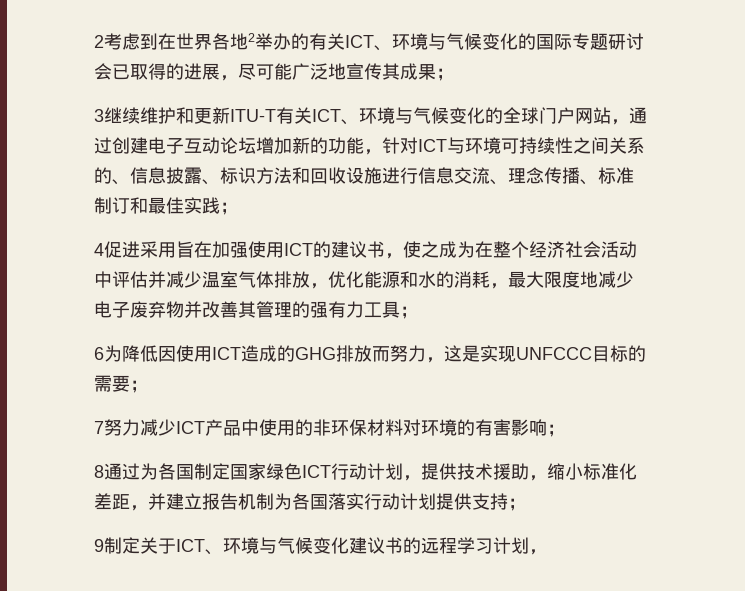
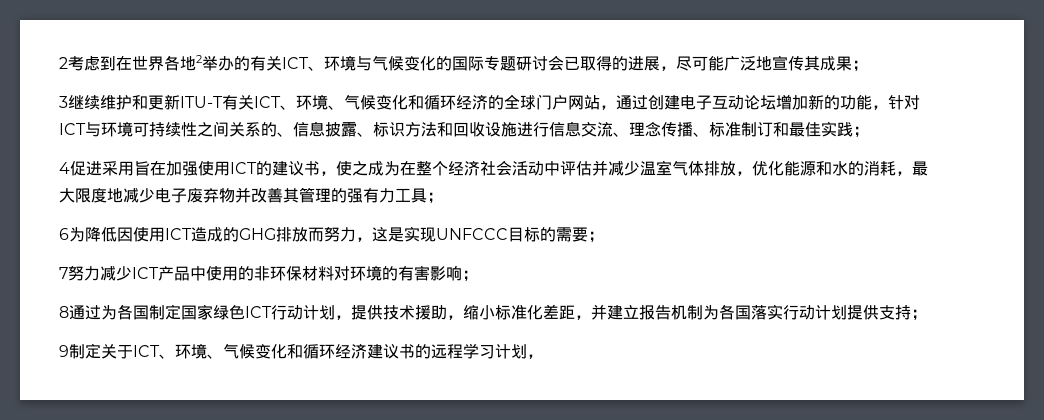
[395,107,485,124] 与气候变化 -> [328,94,488,110] 、气候变化和循环经济
[259,537,349,554] 与气候变化 -> [207,343,367,359] 、气候变化和循环经济

